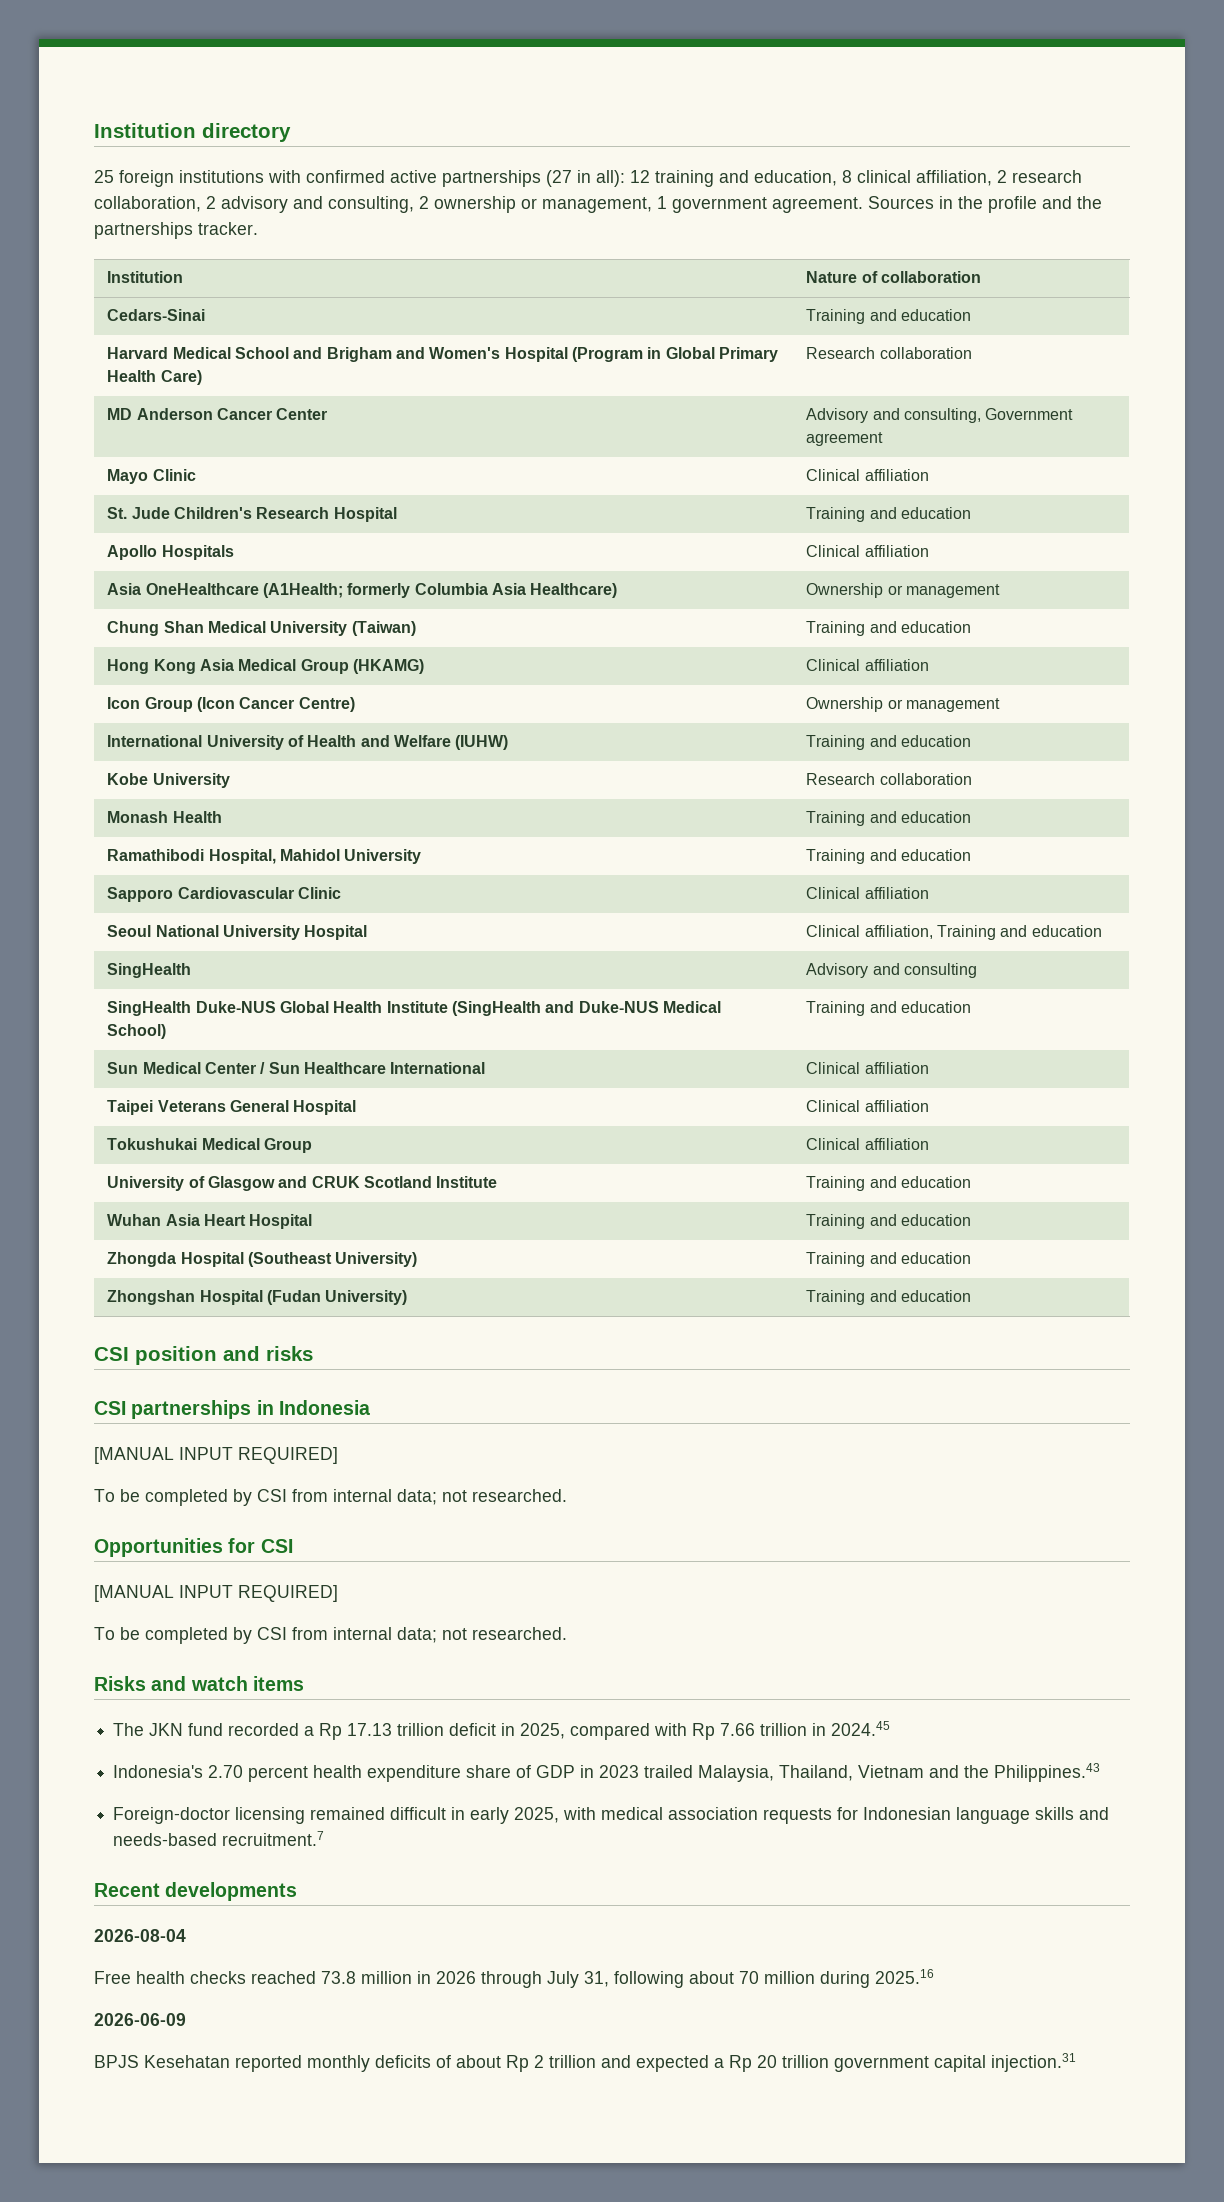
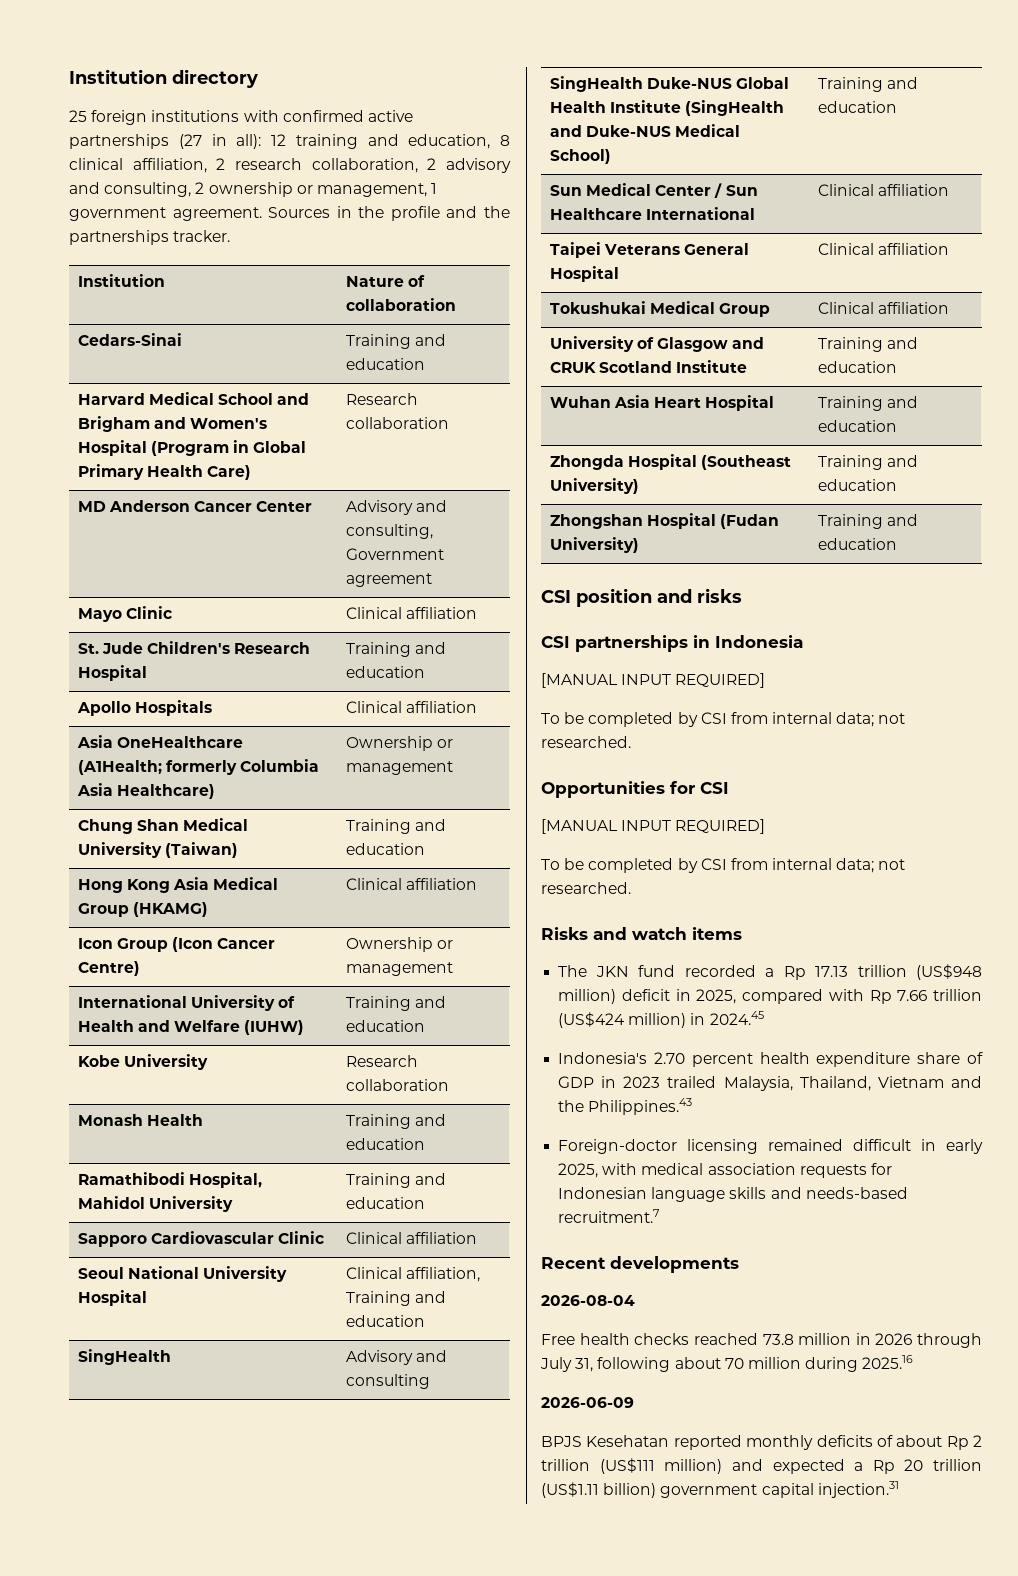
(445, 1729) none -> [915,964,982,980] [558,989,617,1004] (US$948 million)
(808, 1729) none -> [558,1012,687,1028] (US$424 million)
(596, 2061) none -> [599,1458,723,1474] (US$111 million)
(829, 2061) none -> [541,1482,657,1498] (US$1.11 billion)

